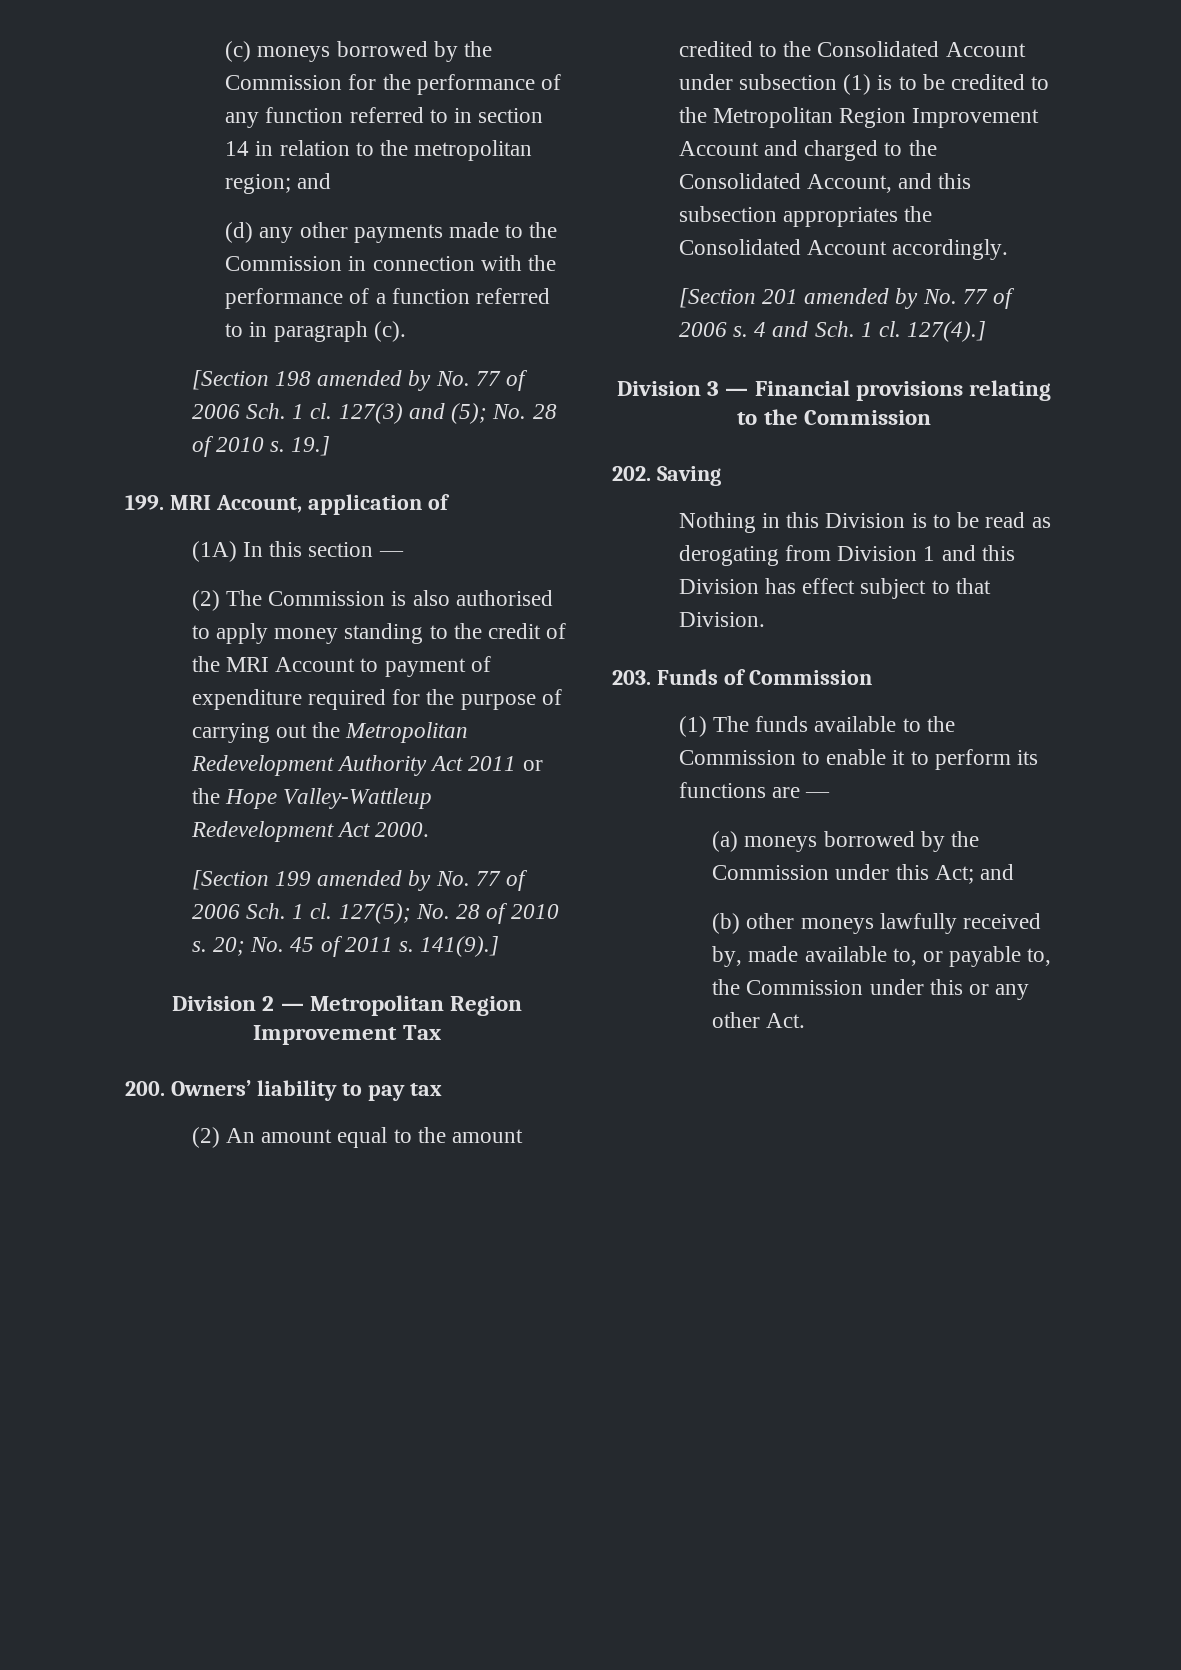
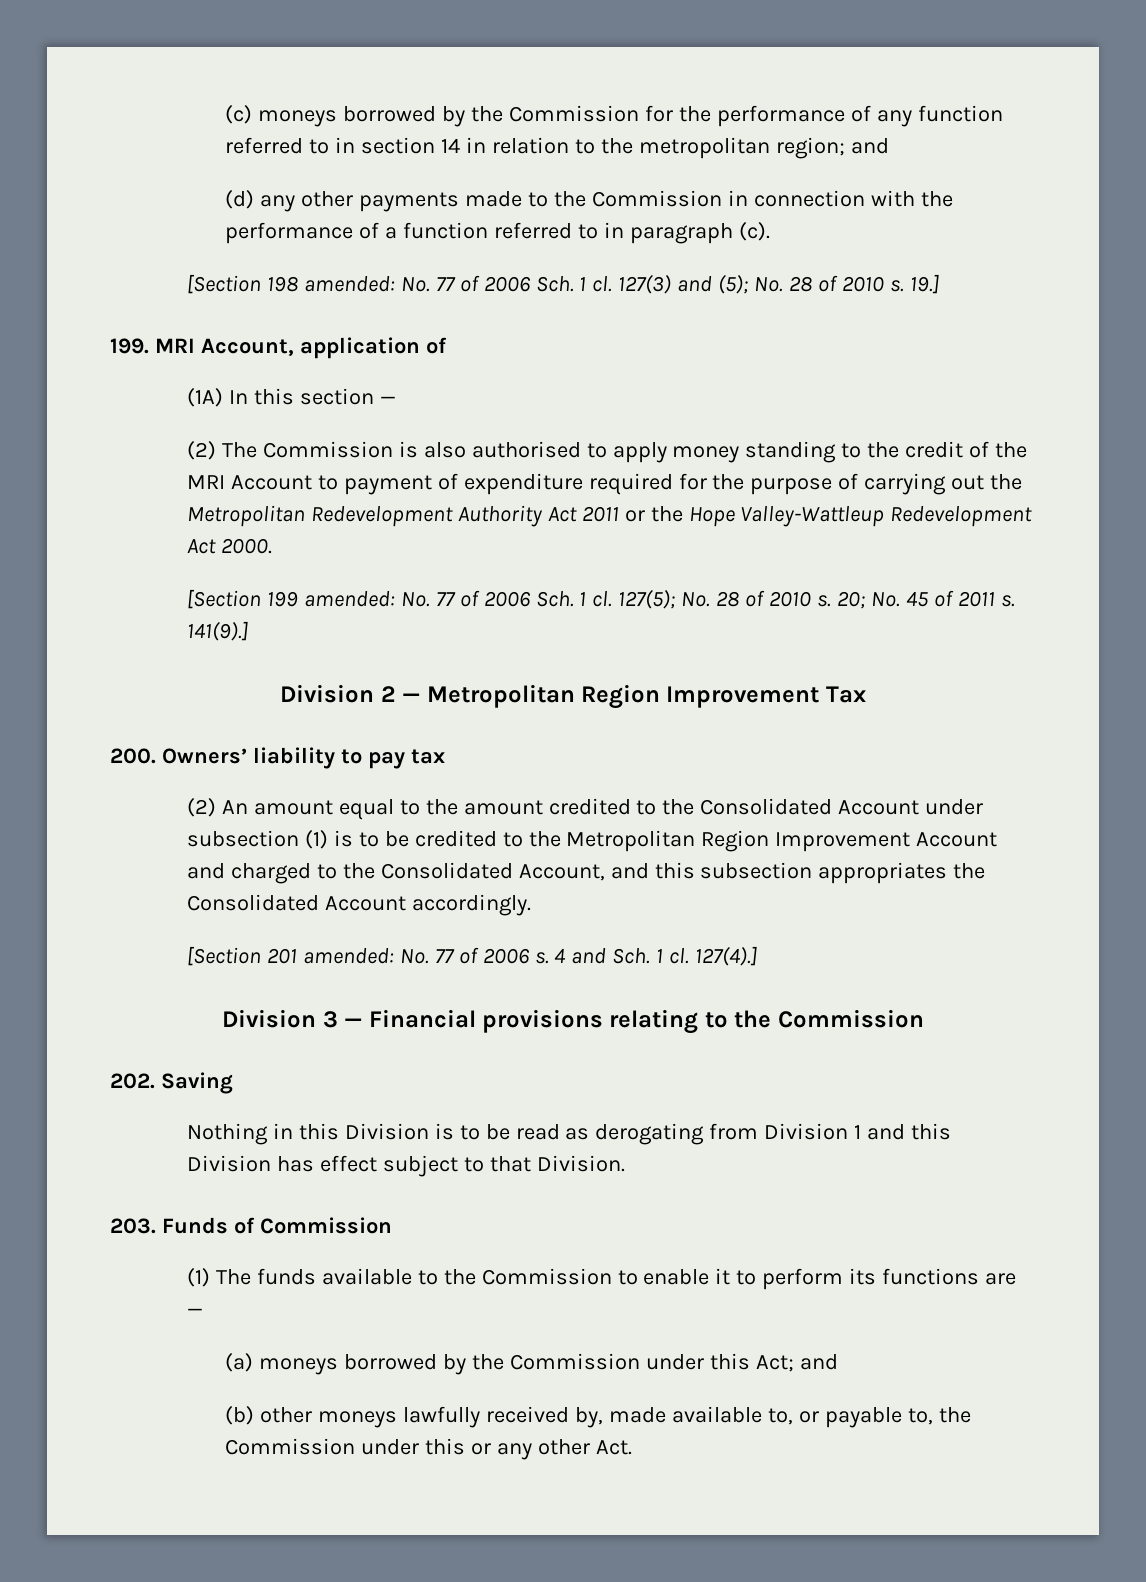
[317,370,432,391] amended by -> [303,276,395,292] amended:
[317,870,432,891] amended by -> [303,591,395,607] amended:
[804,288,919,309] amended by -> [302,948,394,964] amended:

